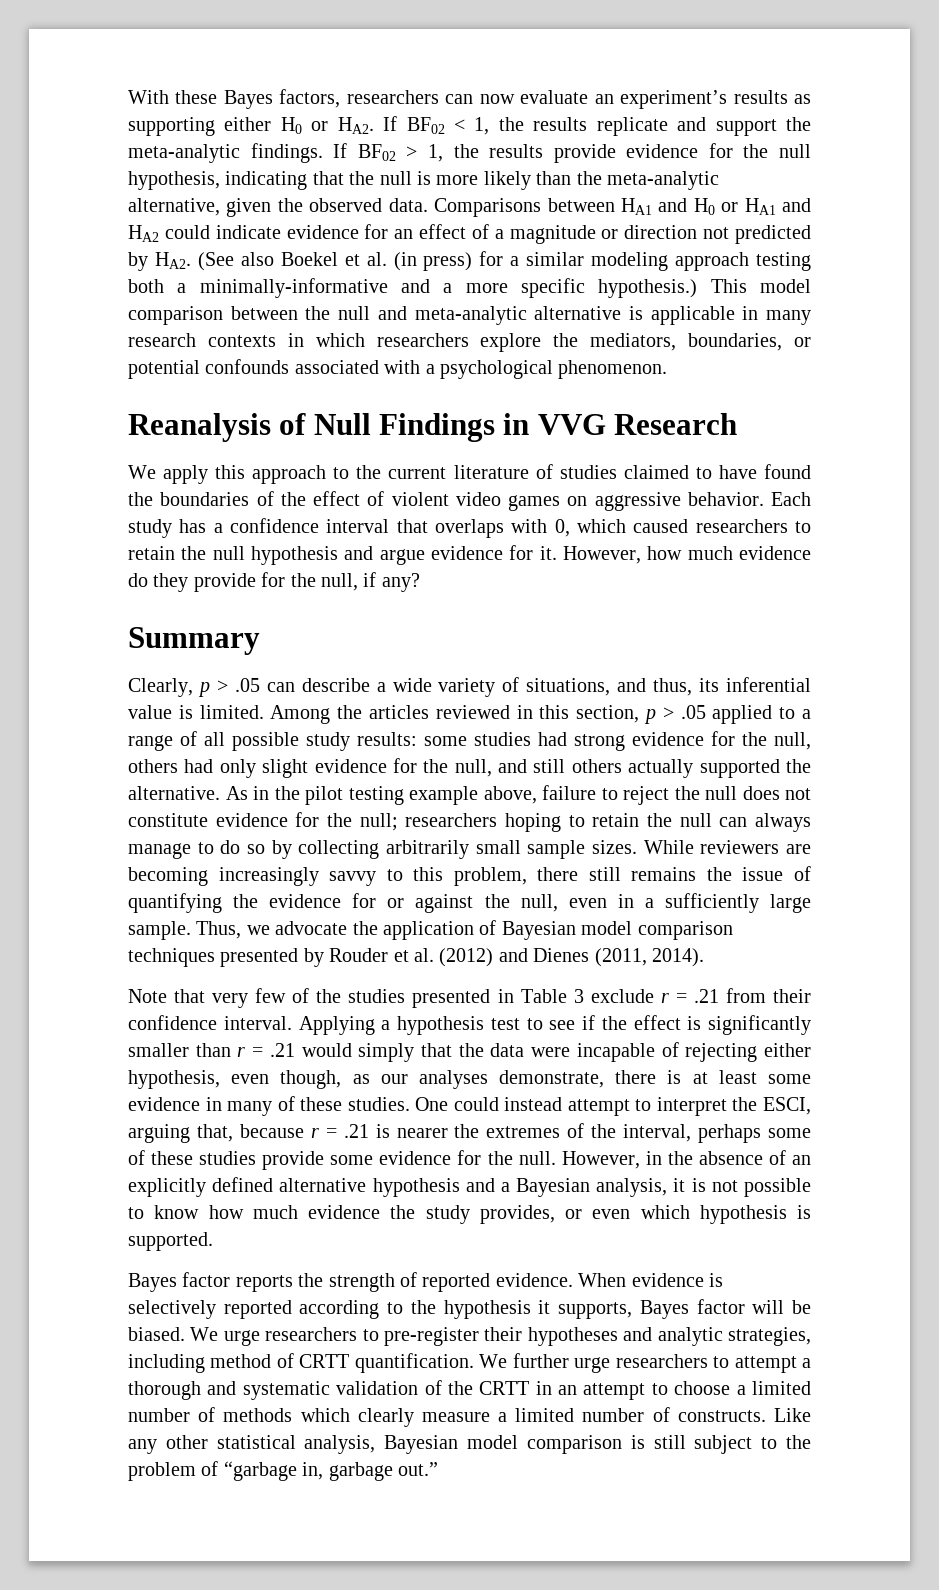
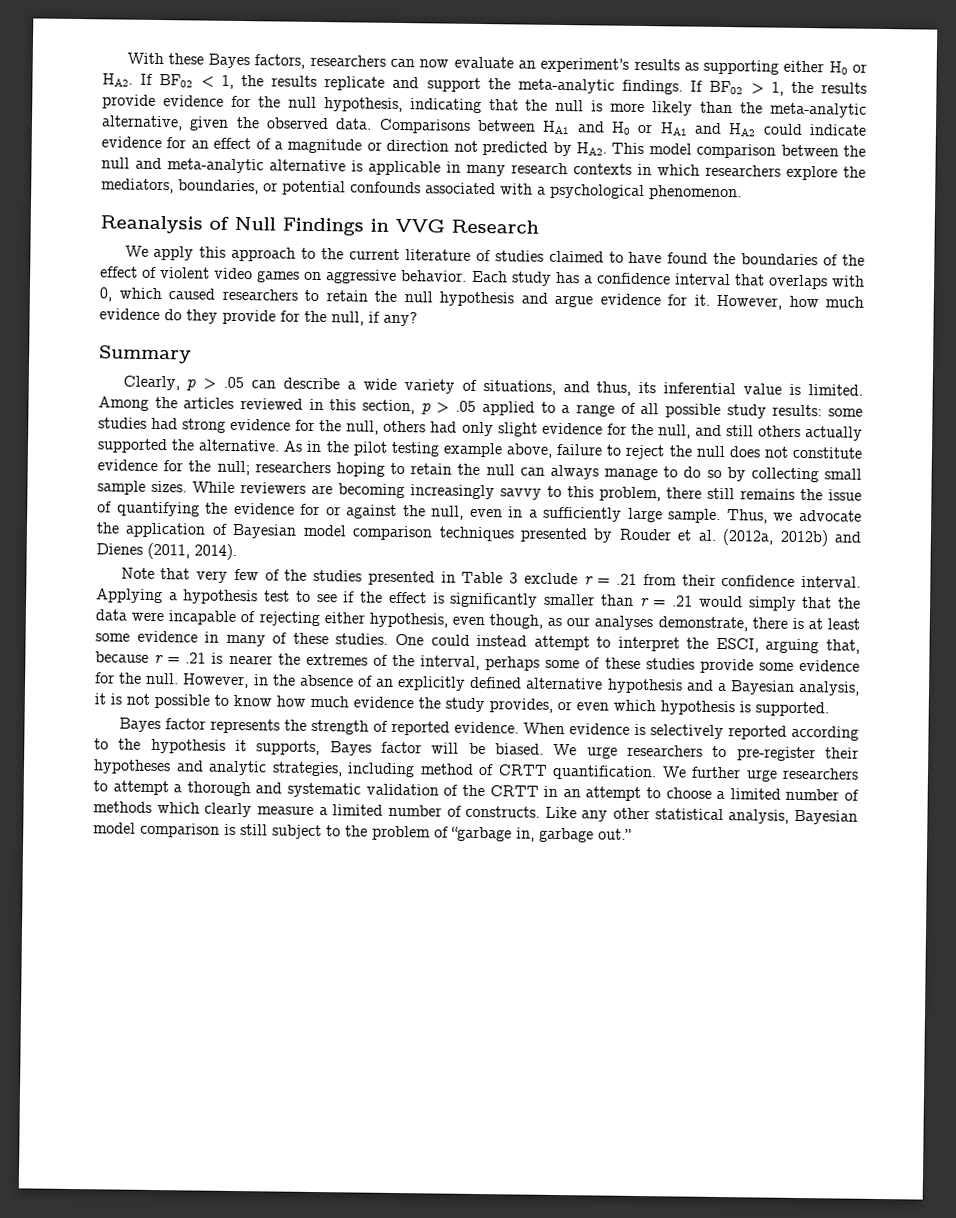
[197,251,812,271] [128,278,698,298] (See also Boekel et al. (in press) for a similar modeling approach testing both a minimally-informative and a more specific hypothesis.) -> (607, 149) none
[386,840,469,859] arbitrarily -> (819, 475) none
[439,948,494,967] (2012) -> [722,529,829,547] (2012a, 2012b)
[235,1275,293,1292] reports -> [209,718,280,734] represents

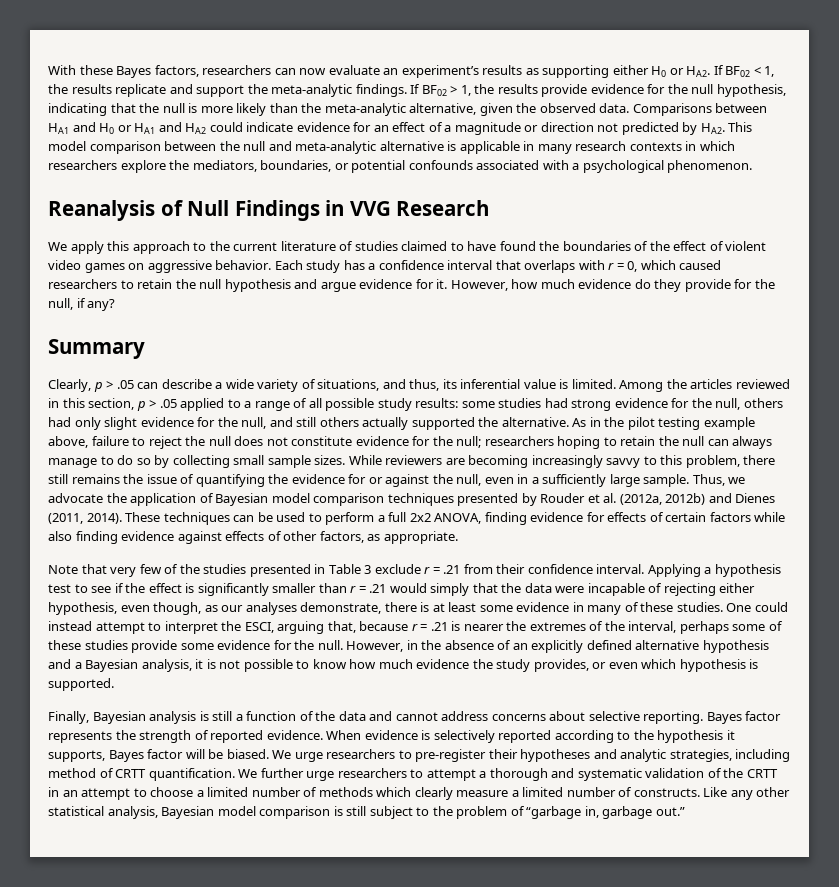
(865, 281) none -> [608,262,624,270] r =
(237, 552) none -> [125,512,786,525] [48,531,458,544] These techniques can be used to perform a full 2x2 ANOVA, finding evidence for effects of certain factors while also finding evidence against effects of other factors, as appropriate.
(829, 709) none -> [48,711,704,724] Finally, Bayesian analysis is still a function of the data and cannot address concerns about selective reporting.

